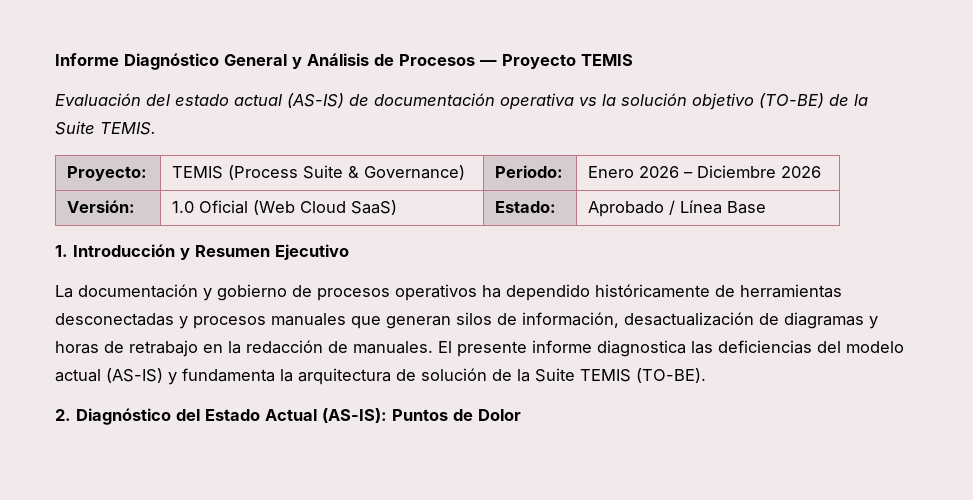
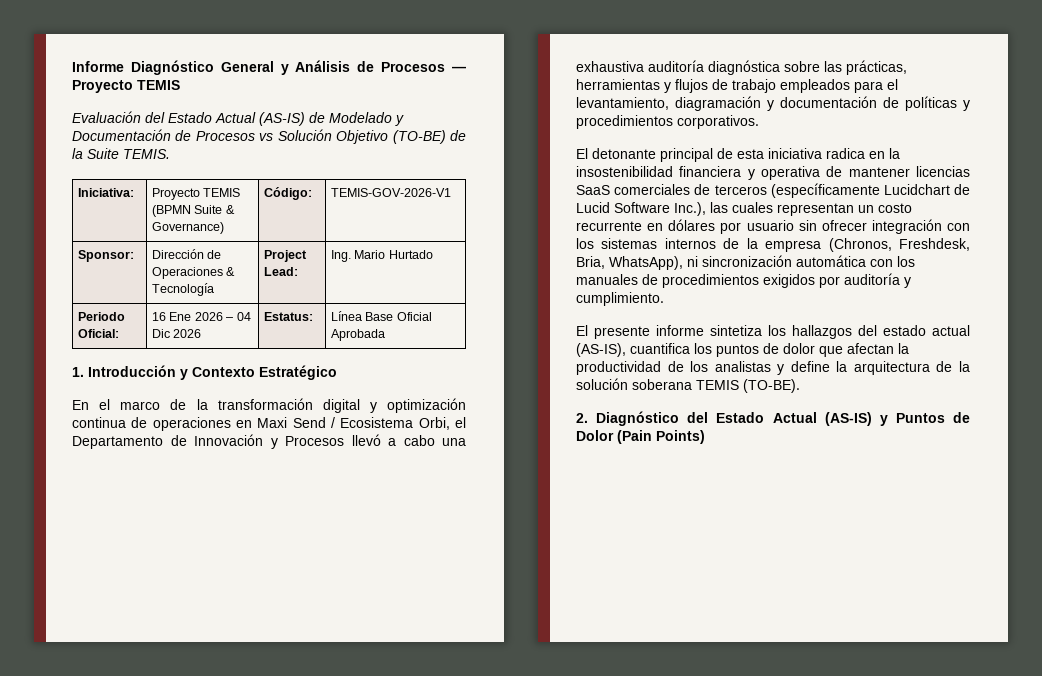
[175,93,754,110] estado actual (AS-IS) de documentación operativa vs la solución objetivo -> [168,112,404,126] [72,129,389,144] Estado Actual (AS-IS) de Modelado y Documentación de Procesos vs Solución Objetivo
[67,166,148,181] [172,165,299,180] Proyecto: | TEMIS (Process -> [78,188,135,197] [152,188,241,200] [152,205,192,217] Iniciativa: | Proyecto TEMIS (BPMN
[495,165,564,178] [588,165,822,178] [67,200,136,213] [172,200,398,215] [495,201,557,213] [588,200,676,217] Periodo: | Enero 2026 – Diciembre 2026 // Versión: | 1.0 Oficial (Web Cloud SaaS) | Estado: | Aprobado / -> [264,187,313,200] [331,188,452,197] [78,250,135,262] [152,249,222,259] [152,267,236,279] [152,283,215,296] [264,250,308,262] [264,267,299,276] [331,250,433,262] [78,312,126,321] [78,329,120,338] [152,312,251,321] [152,329,202,338] [264,312,314,321] Código: | TEMIS-GOV-2026-V1 // Sponsor: | Dirección de Operaciones & Tecnología | Project Lead: | Ing. Mario Hurtado // Periodo Oficial: | 16 Ene 2026 – 04 Dic 2026 | Estatus: |
(767, 207) none -> [396,312,432,321] [331,329,386,341] Oficial Aprobada
[195,244,349,260] [55,284,842,301] [55,312,878,329] [55,340,904,357] [55,368,575,385] Resumen Ejecutivo // La documentación y gobierno de procesos operativos ha dependido históricamente de herramientas desconectadas y procesos manuales que generan silos de información, desactualización de diagramas y horas de retrabajo en la redacción de manuales. El presente informe diagnostica las deficiencias del modelo actual (AS-IS) y fundamenta la arquitectura de solución de la Suite -> [192,365,337,380] [72,398,466,413] [72,417,466,431] [72,434,466,449] [576,60,907,75] [576,79,898,93] [576,96,970,111] [576,115,759,129] [576,148,900,162] [576,166,970,180] [576,183,970,198] [576,202,912,216] [576,219,970,234] [576,238,970,252] [576,255,915,270] [576,273,911,288] [576,292,664,306] [576,325,970,339] [576,343,909,357] [576,361,970,375] [576,378,692,390] Contexto Estratégico // En el marco de la transformación digital y optimización continua de operaciones en Maxi Send / Ecosistema Orbi, el Departamento de Innovación y Procesos llevó a cabo una exhaustiva auditoría diagnóstica sobre las prácticas, herramientas y flujos de trabajo empleados para el levantamiento, diagramación y documentación de políticas y procedimientos corporativos. // El detonante principal de esta iniciativa radica en la insostenibilidad financiera y operativa de mantener licencias SaaS comerciales de terceros (específicamente Lucidchart de Lucid Software Inc.), las cuales representan un costo recurrente en dólares por usuario sin ofrecer integración con los sistemas internos de la empresa (Chronos, Freshdesk, Bria, WhatsApp), ni sincronización automática con los manuales de procedimientos exigidos por auditoría y cumplimiento. // El presente informe sintetiza los hallazgos del estado actual (AS-IS), cuantifica los puntos de dolor que afectan la productividad de los analistas y define la arquitectura de la solución soberana
[322,408,387,423] (AS-IS): -> [824,412,888,426] (AS-IS) y
(521, 415) none -> [617,430,705,444] (Pain Points)

